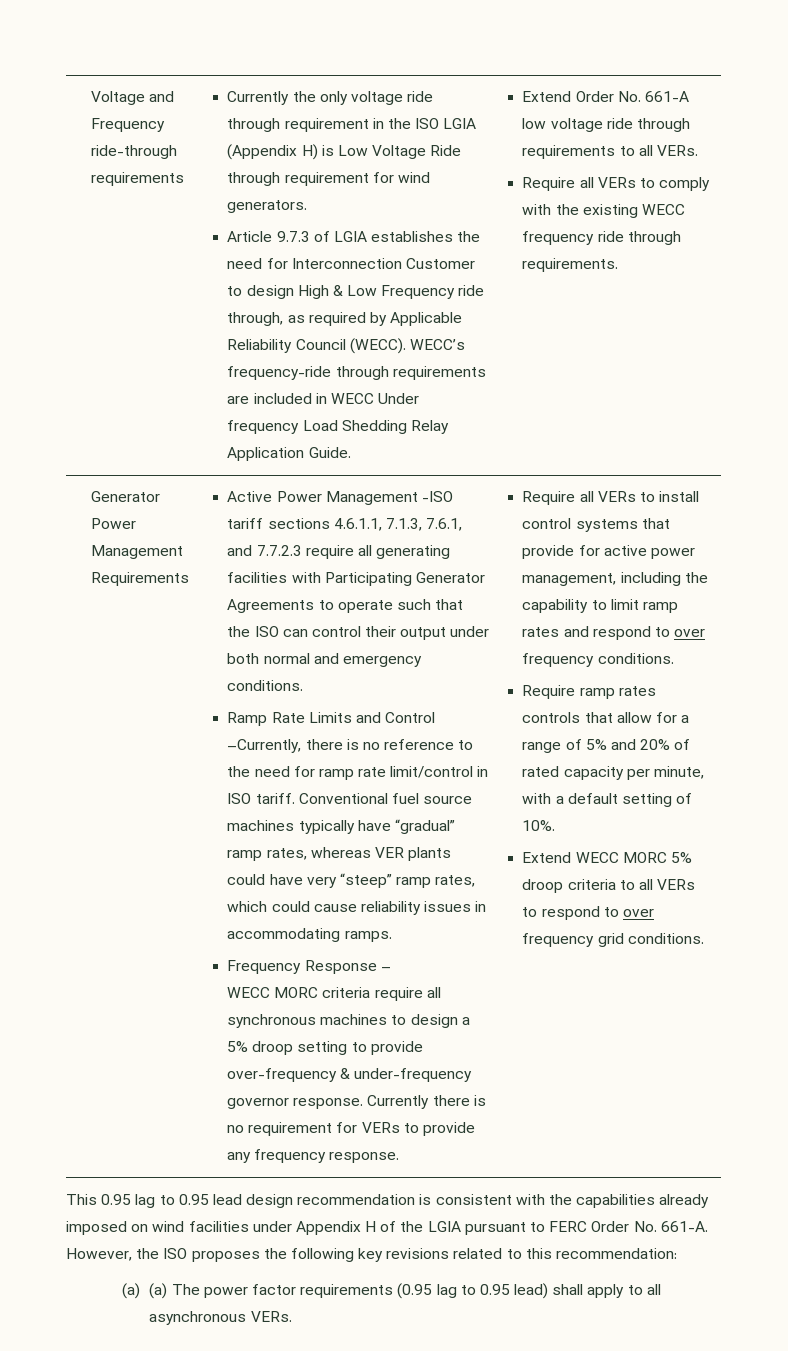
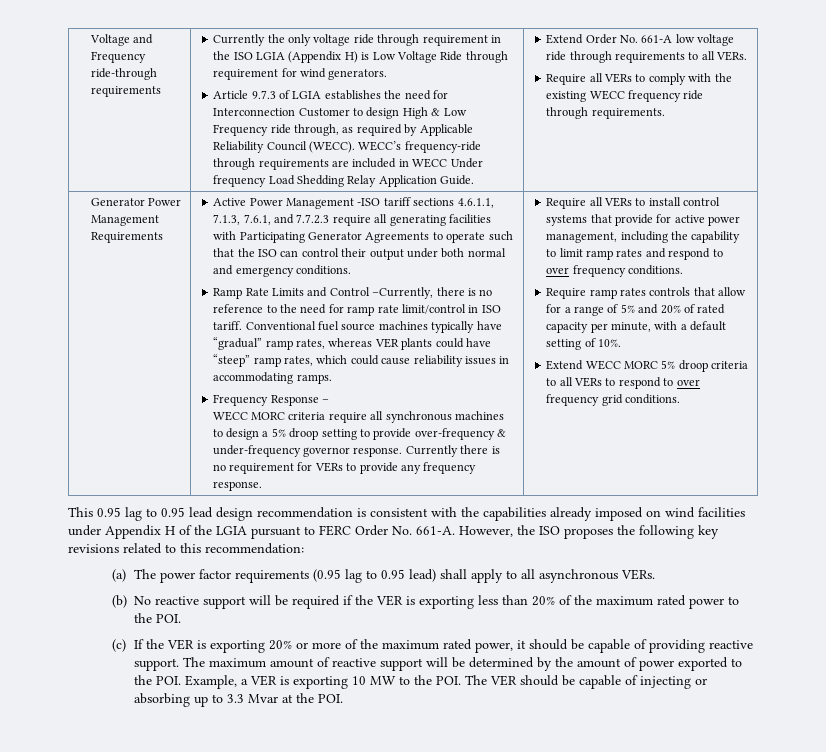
[306,877,337,888] very -> (491, 342) none
[149,1283,168,1299] (a) -> (126, 575) none
(292, 1316) none -> [111,595,739,609] [133,613,181,623] [111,639,753,653] [133,657,742,671] [133,675,707,689] [133,693,343,707] // (b) No reactive support will be required if the VER is exporting less than 20% of the maximum rated power to the POI. // (c) If the VER is exporting 20% or more of the maximum rated power, it should be capable of providing reactive support. The maximum amount of reactive support will be determined by the amount of power exported to the POI. Example, a VER is exporting 10 MW to the POI. The VER should be capable of injecting or absorbing up to 3.3 Mvar at the POI.

